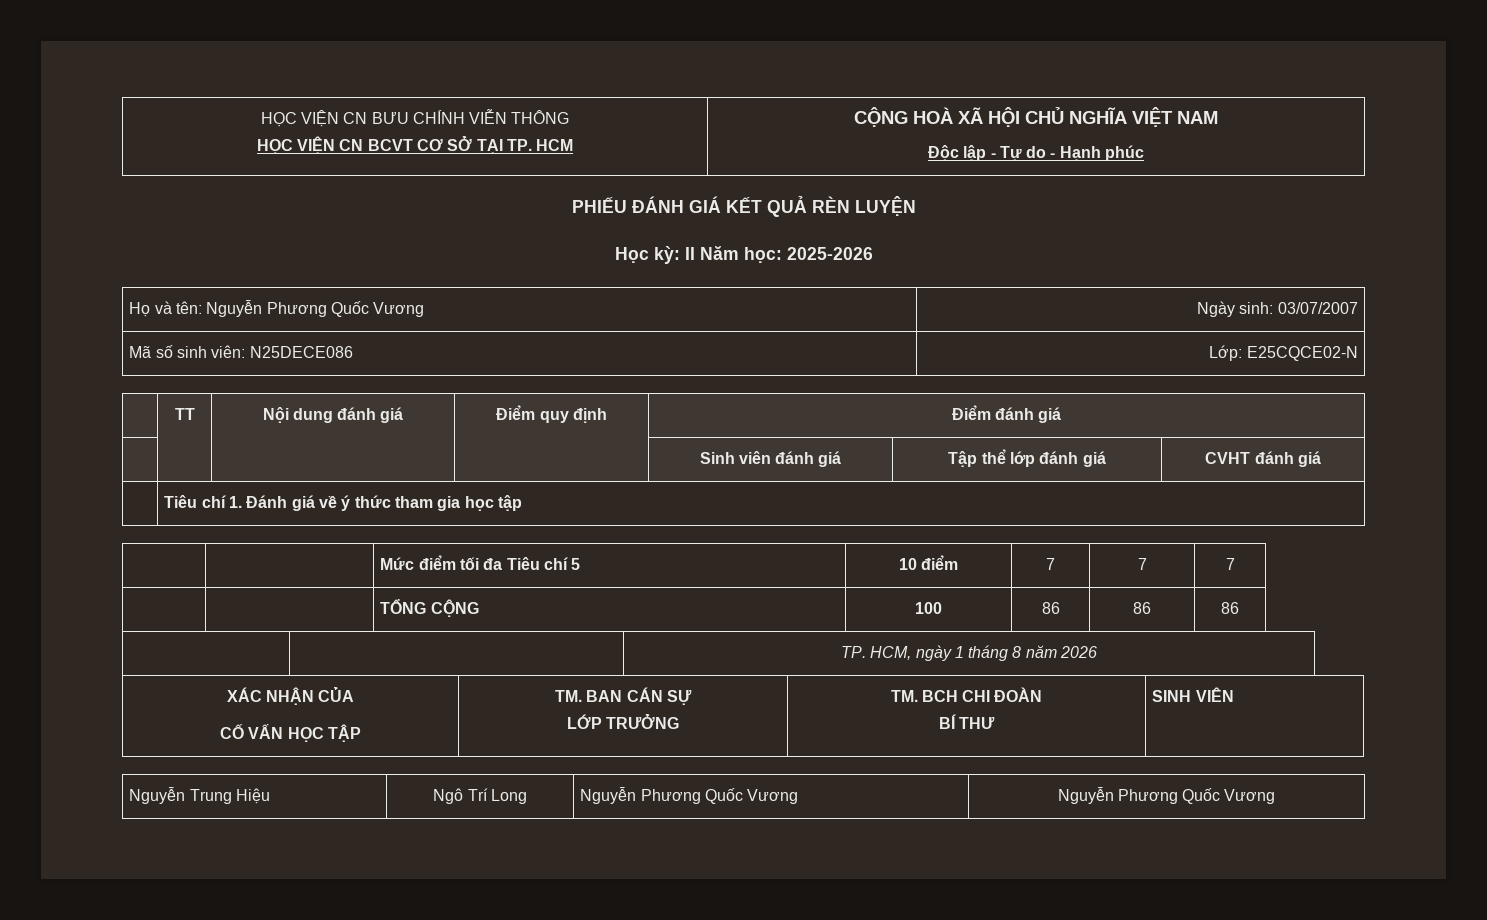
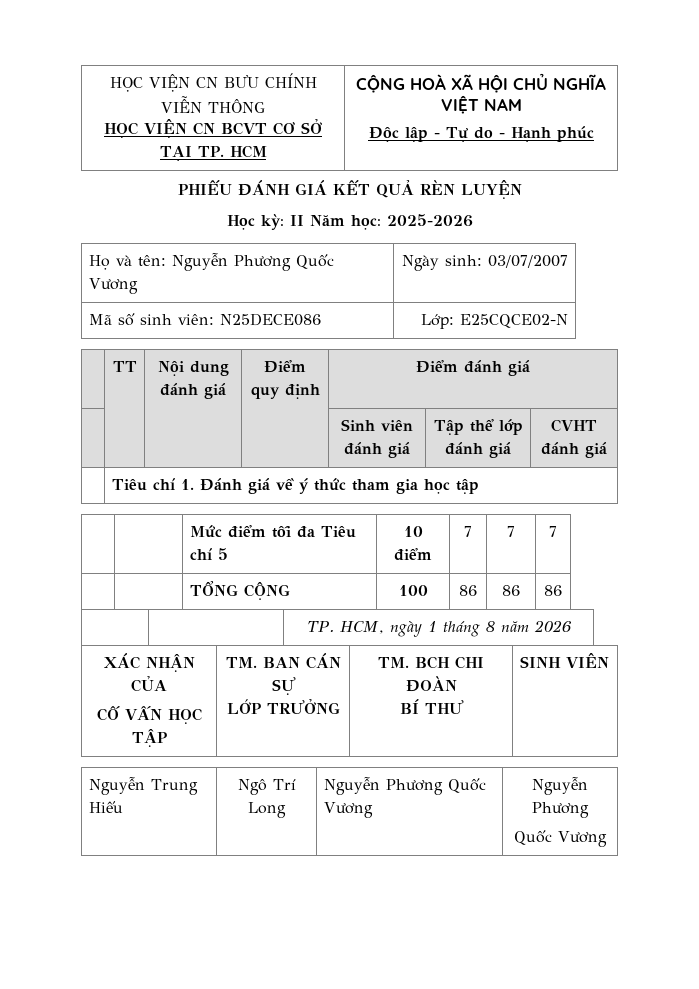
[236,788,271,804] Hiệu -> [88,801,123,813] Hiếu
(1178, 796) none -> (589, 810) //

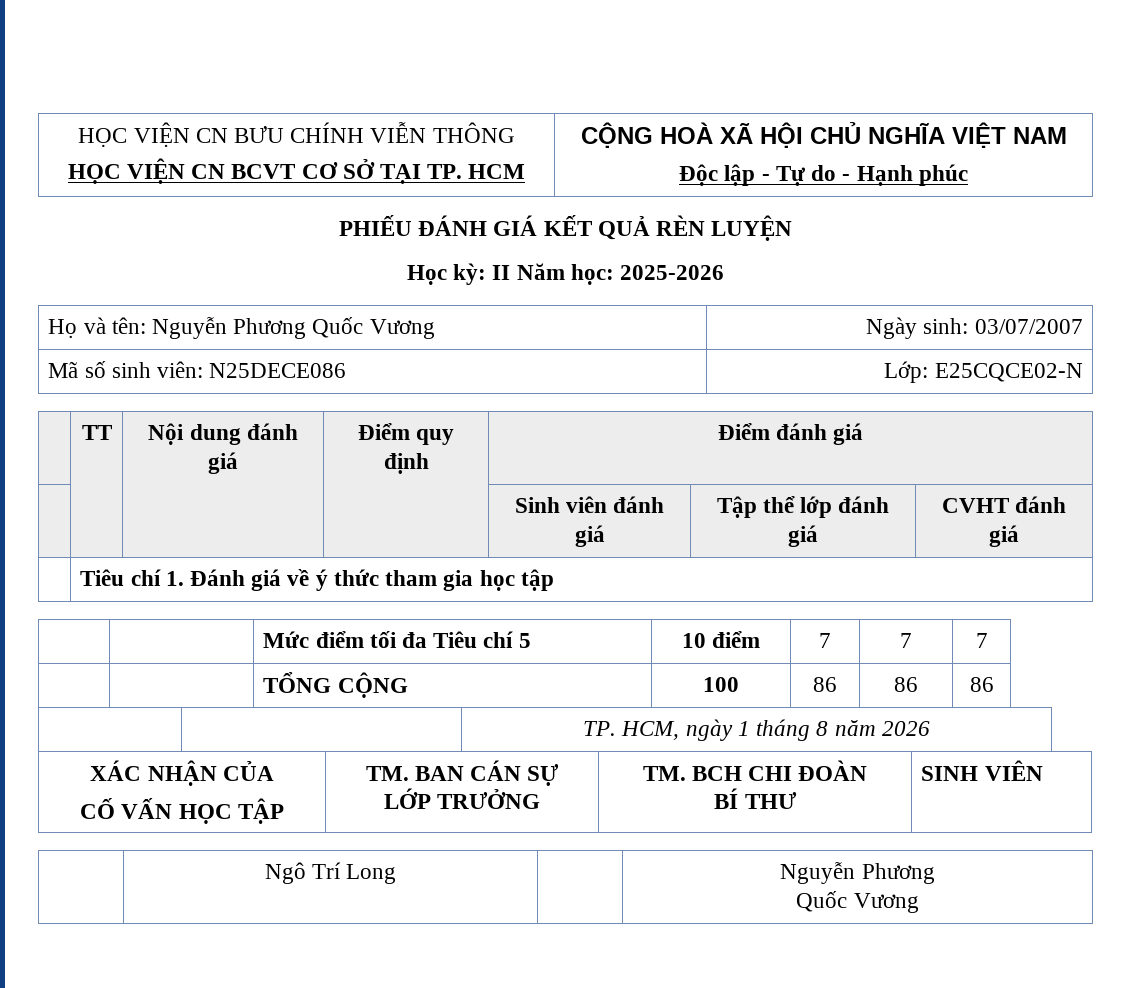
[88,777,198,795] [88,801,123,813] Nguyễn Trung Hiếu -> (1043, 770) none
[323,777,486,795] [323,802,373,818] Nguyễn Phương Quốc Vương -> (397, 874) none

